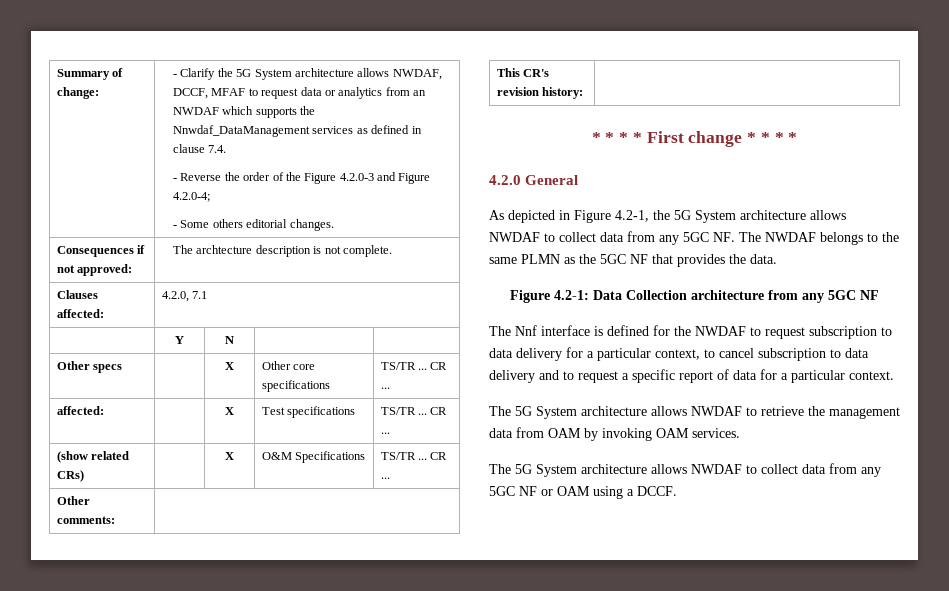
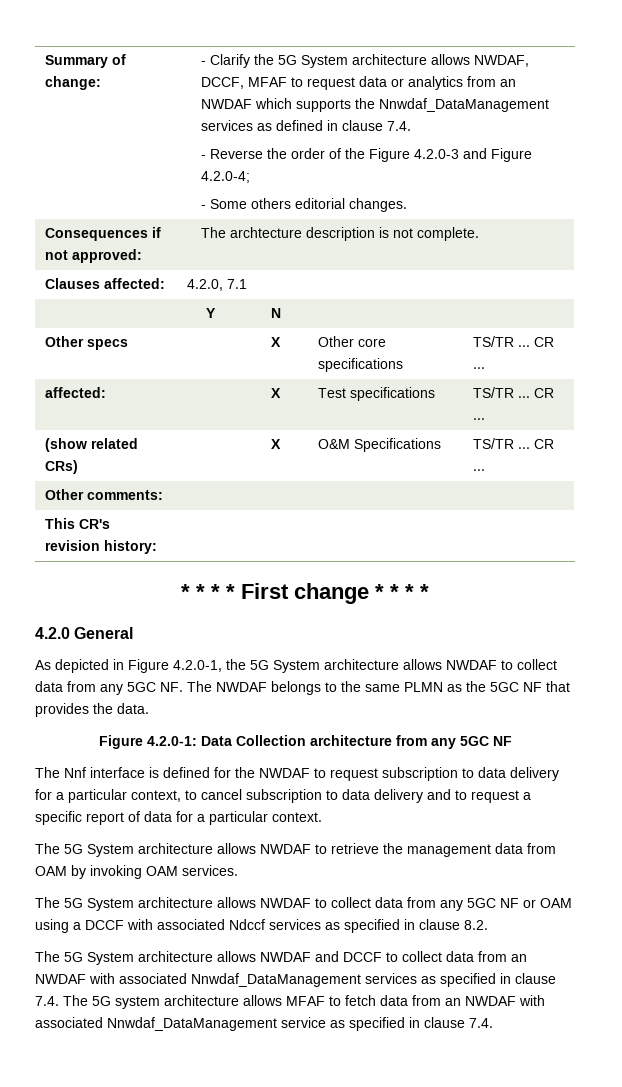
[615,210,649,222] 4.2-1, -> [173,660,222,672] 4.2.0-1,
[554,290,589,300] 4.2-1: -> [146,736,197,746] 4.2.0-1:
[637,486,677,496] DCCF. -> [85,919,488,933] [35,951,527,965] [35,973,556,987] [35,995,545,1009] [35,1017,493,1031] DCCF with associated Ndccf services as specified in clause 8.2. // The 5G System architecture allows NWDAF and DCCF to collect data from an NWDAF with associated Nnwdaf_DataManagement services as specified in clause 7.4. The 5G system architecture allows MFAF to fetch data from an NWDAF with associated Nnwdaf_DataManagement service as specified in clause 7.4.

